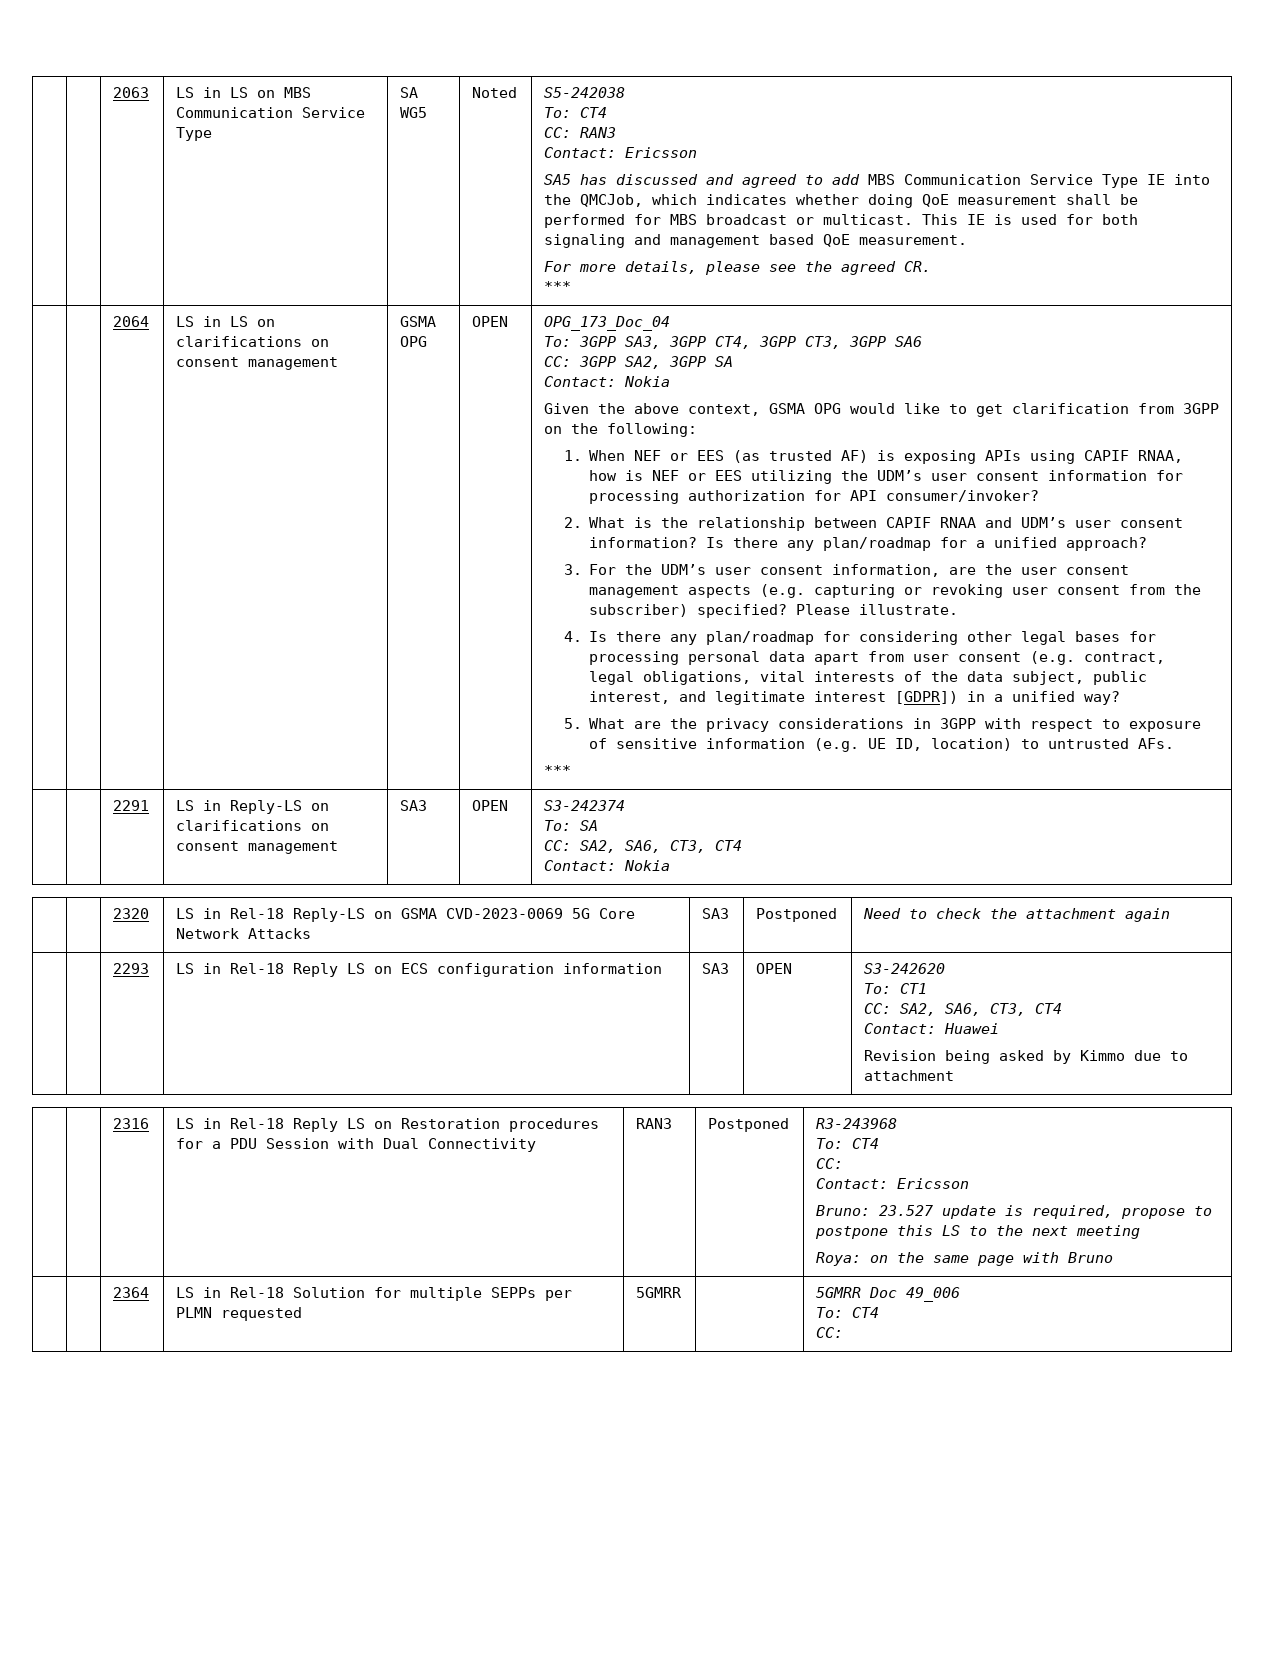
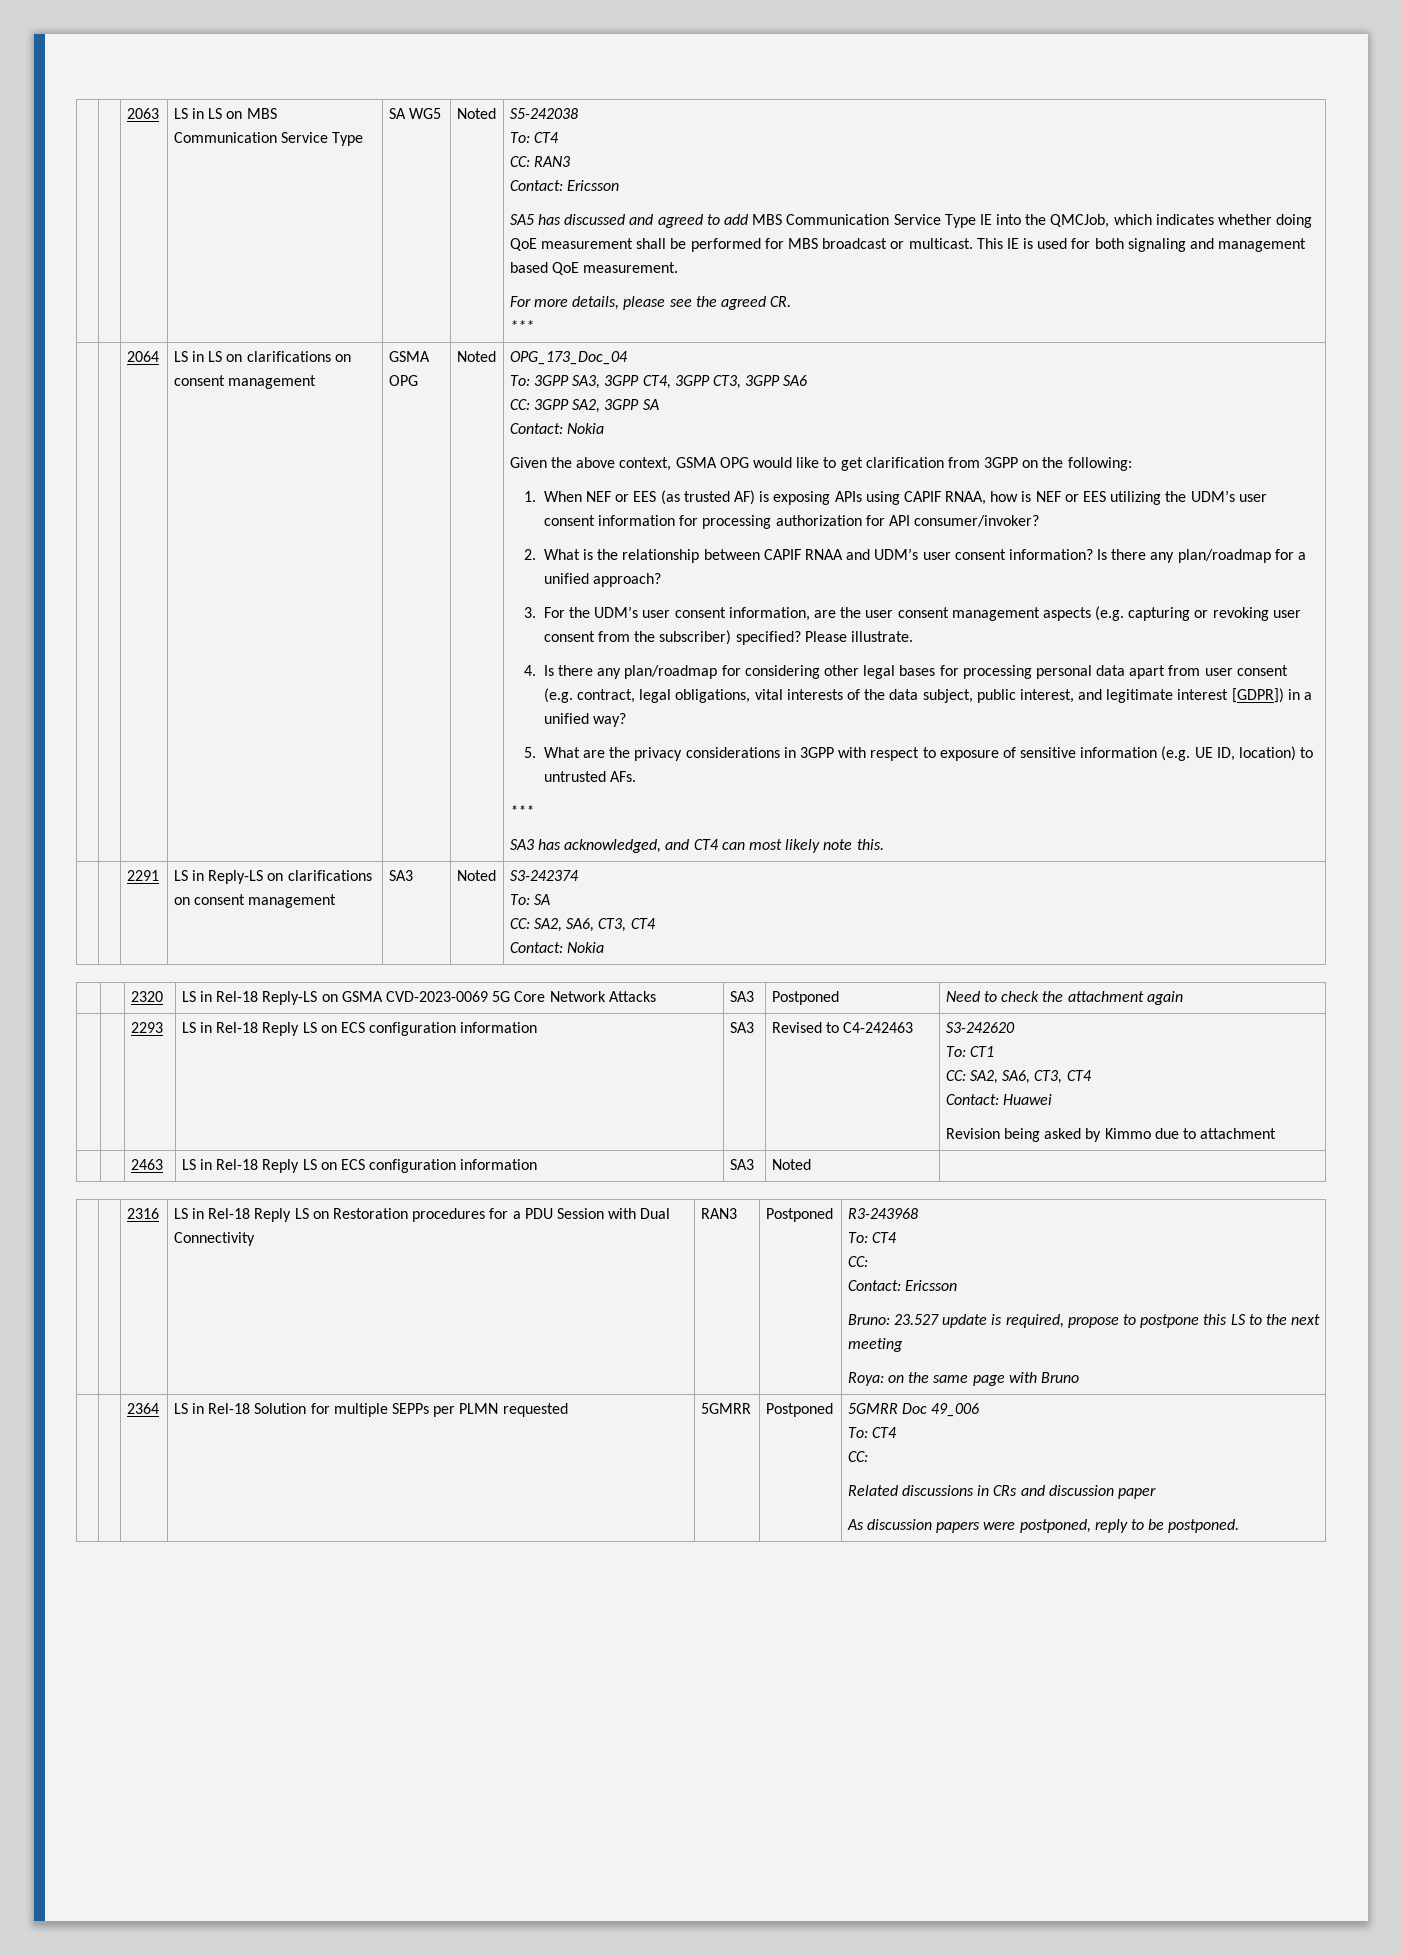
[471,316,508,327] OPEN -> [456,351,496,362] Noted
(571, 770) none -> [509,839,884,853] // SA3 has acknowledged, and CT4 can most likely note this.
[471,800,508,811] OPEN -> [456,870,496,881] Noted
[755,963,792,974] OPEN -> [771,1022,914,1033] Revised to C4-242463
(954, 1075) none -> [130,1159,163,1170] [181,1159,538,1173] [729,1159,754,1170] [771,1159,811,1170] // | | 2463 | LS in Rel-18 Reply LS on ECS configuration information | SA3 | Noted |
(682, 1292) none -> [765,1403,833,1417] Postponed
(843, 1332) none -> [847,1485,1156,1499] [846,1519,1240,1533] // Related discussions in CRs and discussion paper // As discussion papers were postponed, reply to be postponed.

